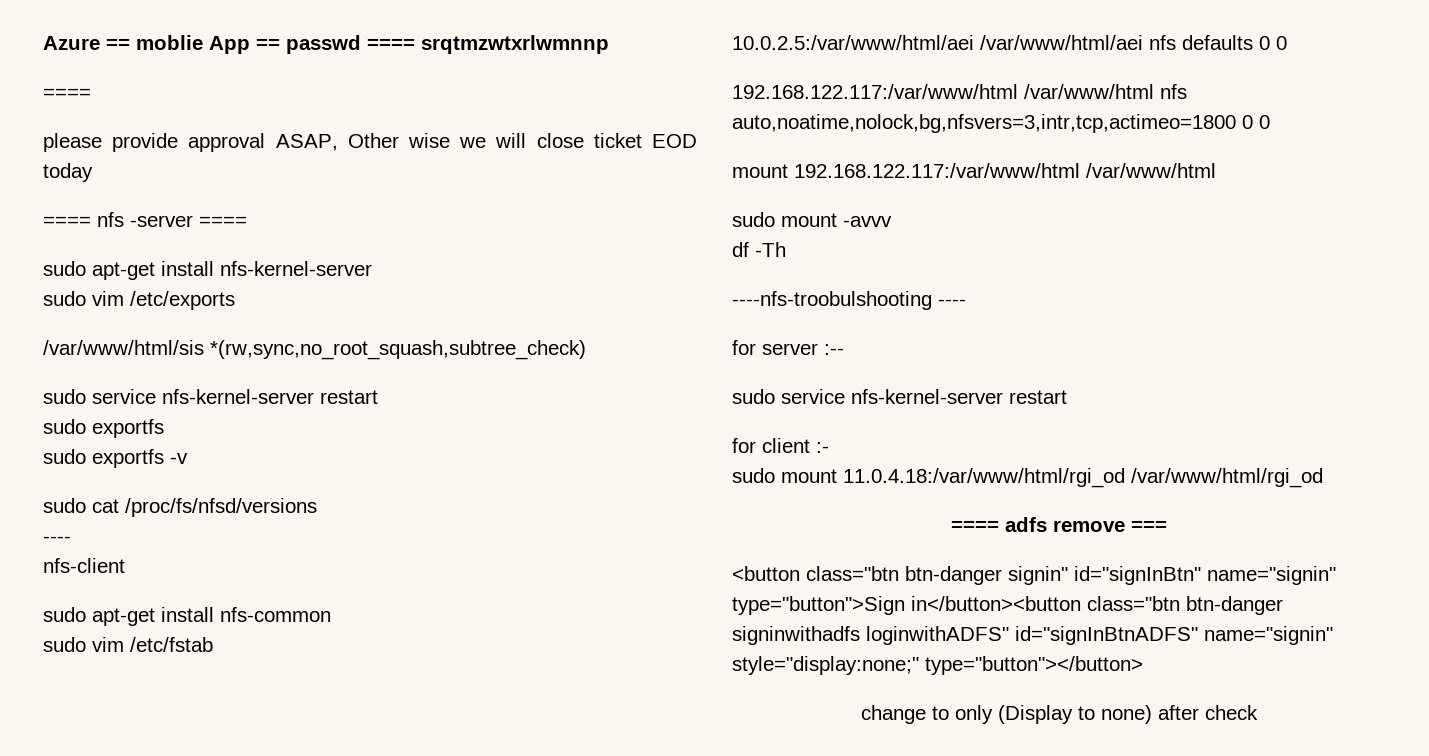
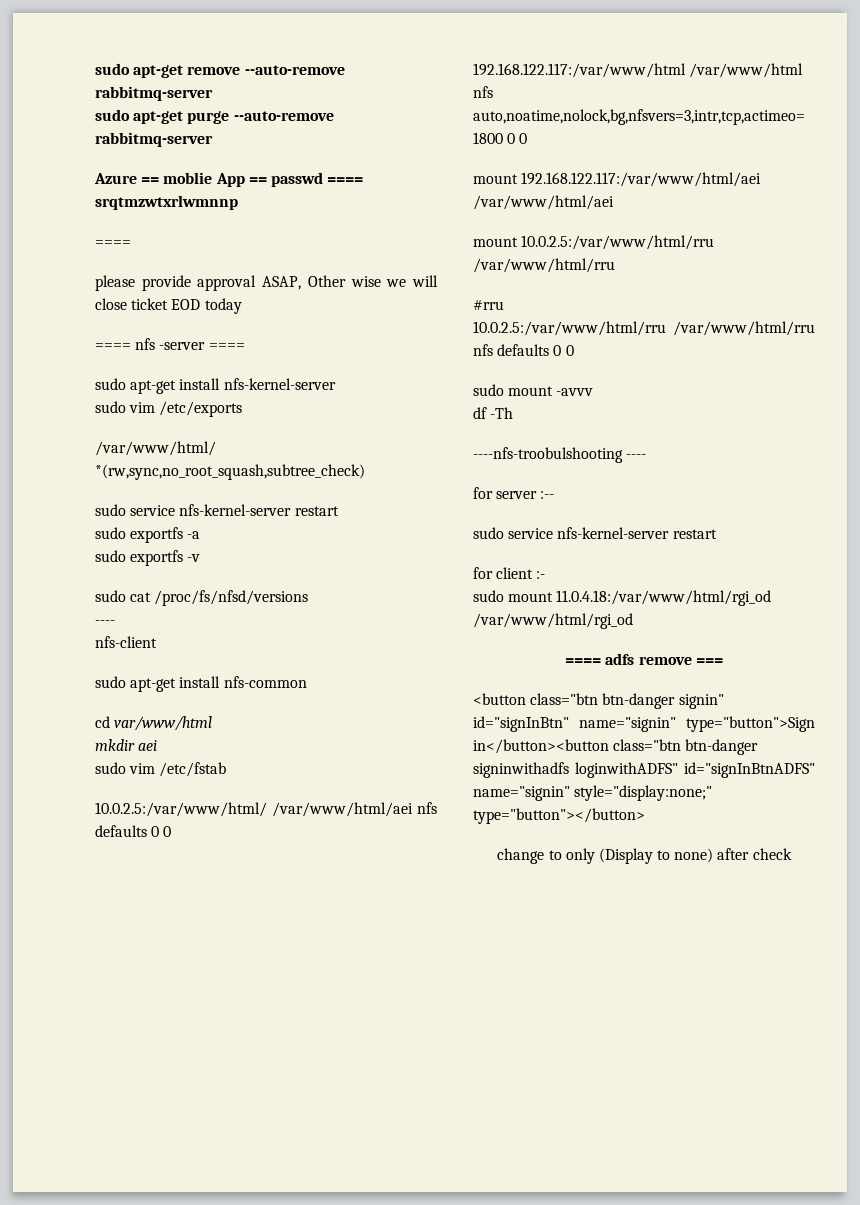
(43, 43) none -> [95,63,345,78] [95,86,213,101] [95,109,334,124] [95,132,213,147] sudo apt-get remove --auto-remove rabbitmq-server // sudo apt-get purge --auto-remove rabbitmq-server //
[43,340,204,355] /var/www/html/sis -> [95,441,216,456] /var/www/html/
(164, 428) none -> [187,531,201,539] -a
(331, 614) none -> [95,716,213,731] [95,739,158,751] // cd var/www/html // mkdir aei
[732,35,974,50] 10.0.2.5:/var/www/html/aei -> [95,802,267,817] 10.0.2.5:/var/www/html/
[794,163,1216,178] 192.168.122.117:/var/www/html /var/www/html -> [521,172,762,187] [473,195,614,210] [473,235,715,250] [473,258,615,273] [473,300,504,310] [473,321,815,336] [473,344,574,356] 192.168.122.117:/var/www/html/aei /var/www/html/aei // mount 10.0.2.5:/var/www/html/rru /var/www/html/rru // #rru // 10.0.2.5:/var/www/html/rru /var/www/html/rru nfs defaults 0 0

